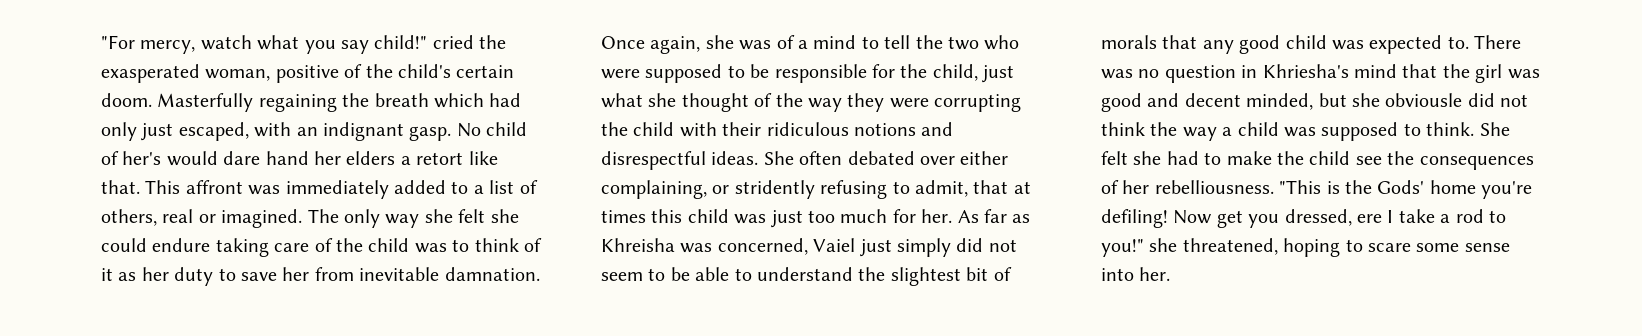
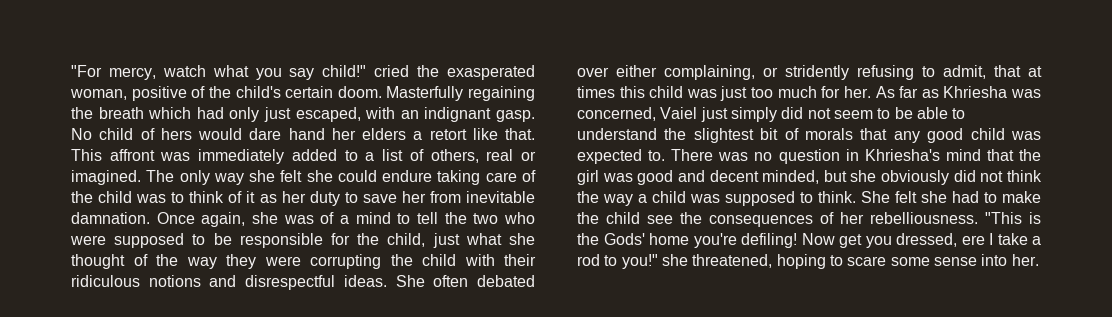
[122,151,162,165] her's -> [160,128,192,140] hers
[601,238,675,252] Khreisha -> [943,86,1008,98] Khriesha
[1385,93,1463,107] obviousle -> [881,170,950,185] obviously

